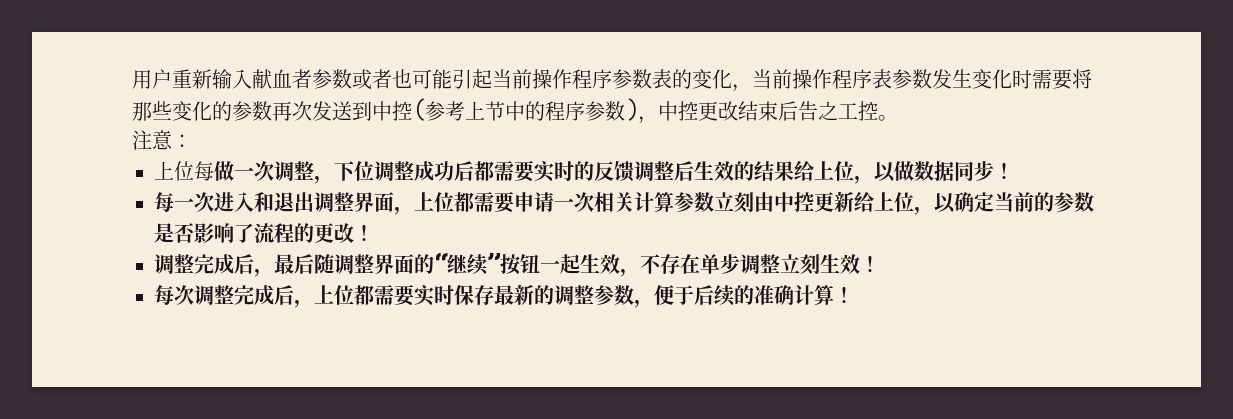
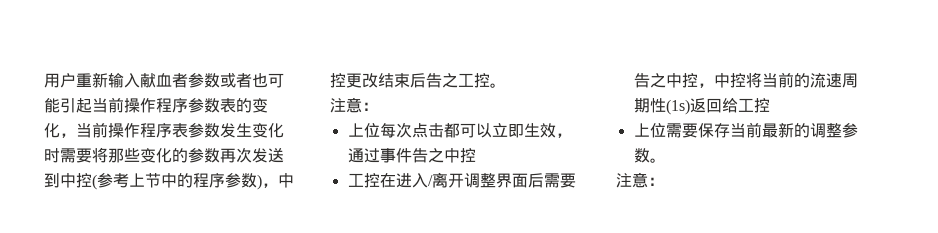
[214,160,1014,184] [154,191,1094,215] [154,223,374,243] [154,253,880,277] [154,284,854,308] 做一次调整，下位调整成功后都需要实时的反馈调整后生效的结果给上位，以做数据同步！ // 每一次进入和退出调整界面，上位都需要申请一次相关计算参数立刻由中控更新给上位，以确定当前的参数是否影响了流程的更改！ // 调整完成后，最后随调整界面的“继续”按钮一起生效，不存在单步调整立刻生效！ // 每次调整完成后，上位都需要实时保存最新的调整参数，便于后续的准确计算！ -> [395,122,572,138] [347,148,476,163] [347,172,576,188] [633,72,858,88] [633,97,770,115] [633,122,858,138] [633,148,666,163] [616,172,664,188] 次点击都可以立即生效，通过事件告之中控 // 工控在进入/离开调整界面后需要告之中控，中控将当前的流速周期性(1s)返回给工控 // 上位需要保存当前最新的调整参数。 // 注意：

